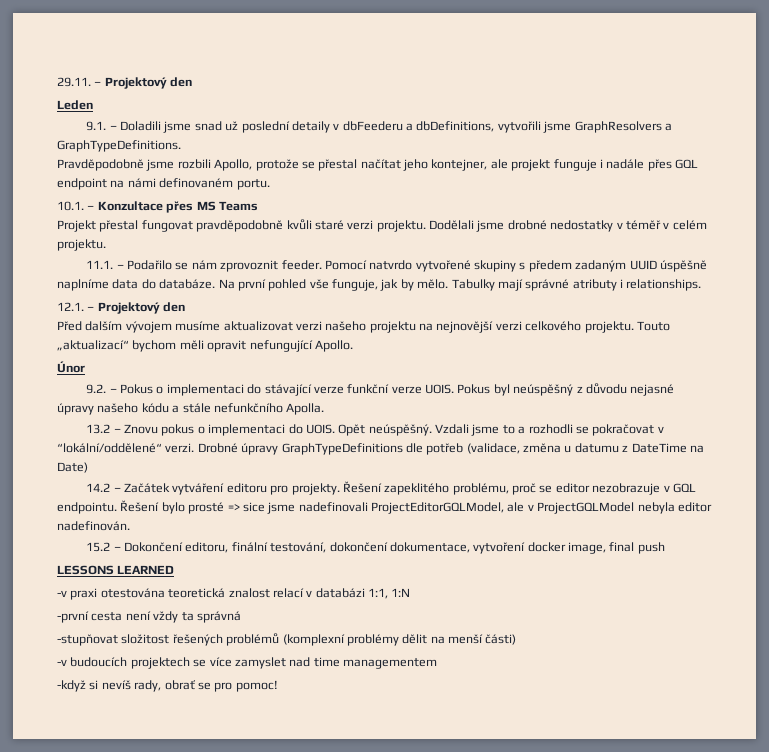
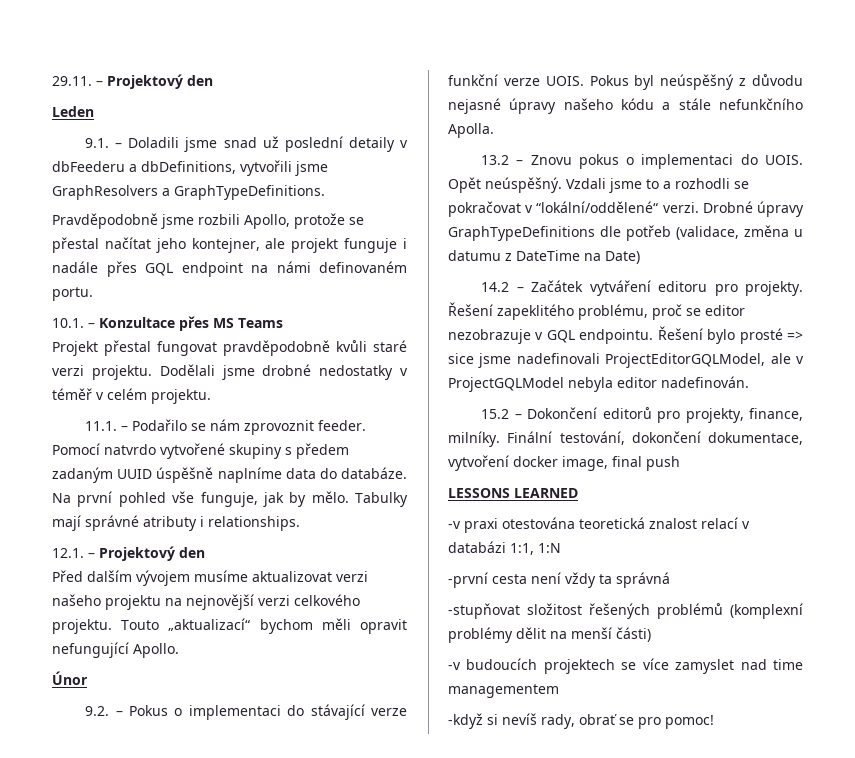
[185,542,268,553] editoru, finální -> [602,407,803,423] [448,431,553,447] editorů pro projekty, finance, milníky. Finální

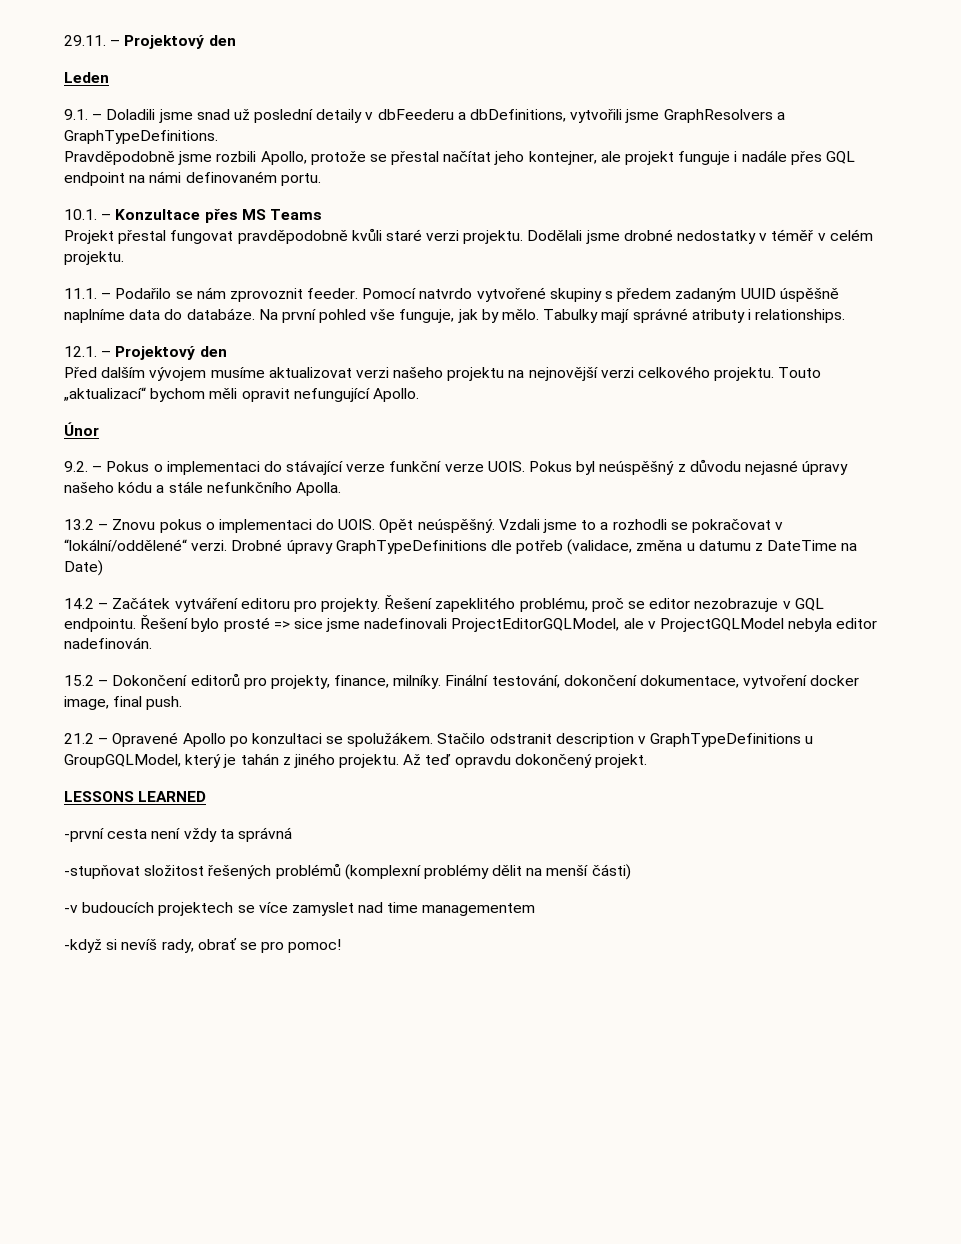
[646,456,680,471] [448,488,578,498] [448,517,750,533] [448,541,561,555] push // LESSONS LEARNED // -v praxi otestována teoretická znalost relací v databázi 1:1, 1:N -> [146,696,183,710] [64,732,814,747] [64,753,648,768] [64,791,207,802] push. // 21.2 – Opravené Apollo po konzultaci se spolužákem. Stačilo odstranit description v GraphTypeDefinitions u GroupGQLModel, který je tahán z jiného projektu. Až teď opravdu dokončený projekt. // LESSONS LEARNED

